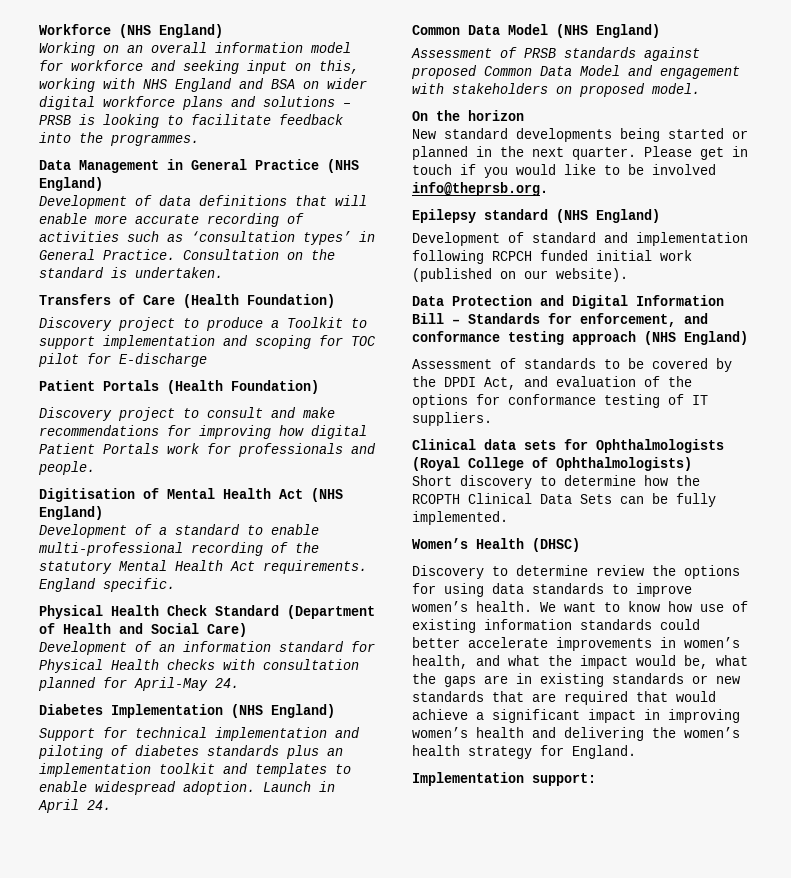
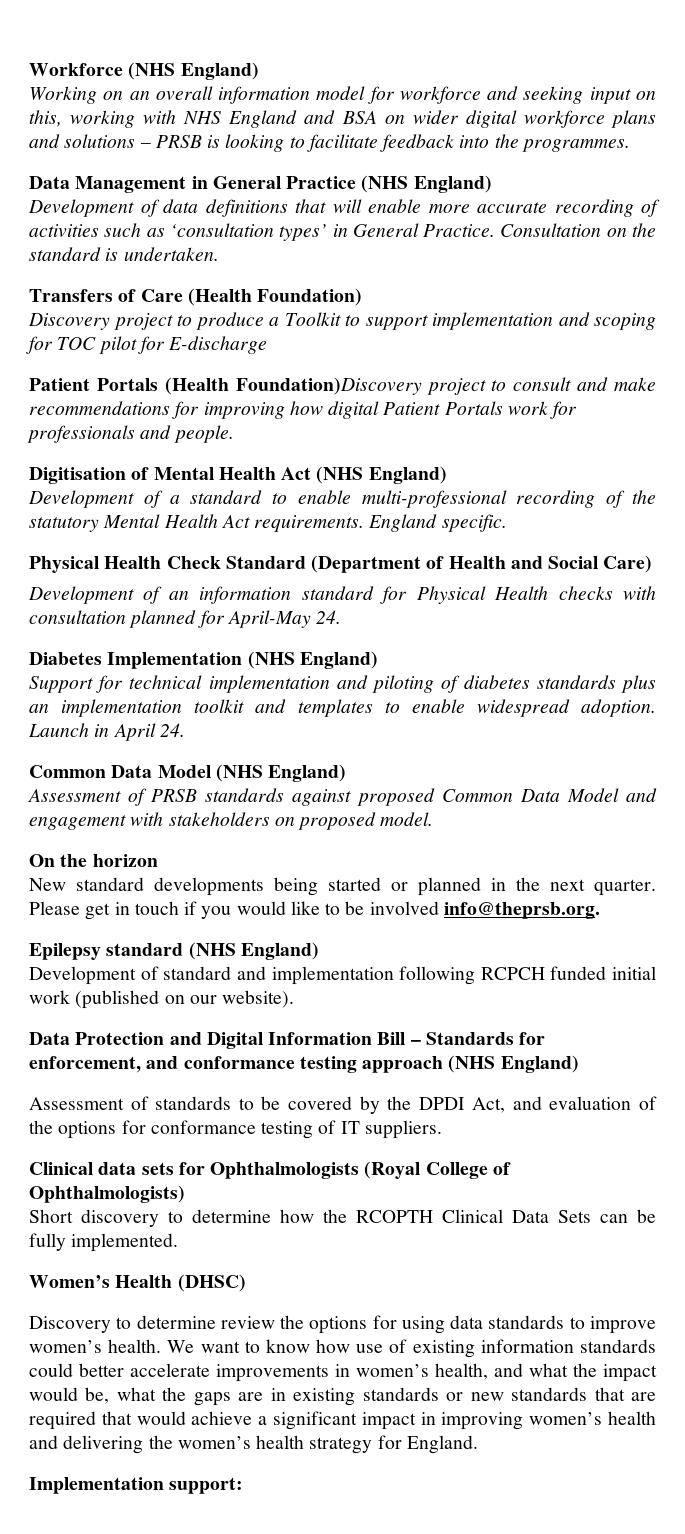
[231,380,319,394] [39,407,112,421] Foundation) // Discovery -> [235,377,422,395] Foundation)Discovery

